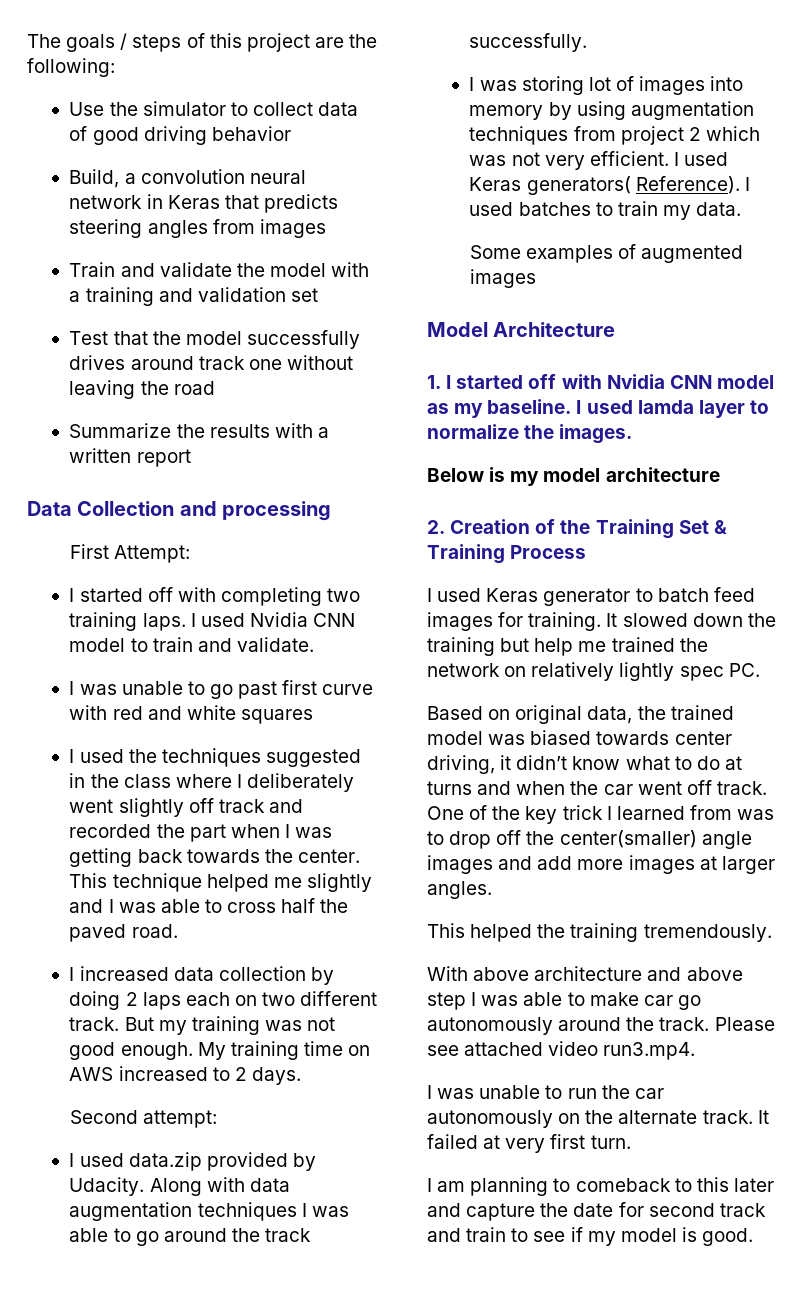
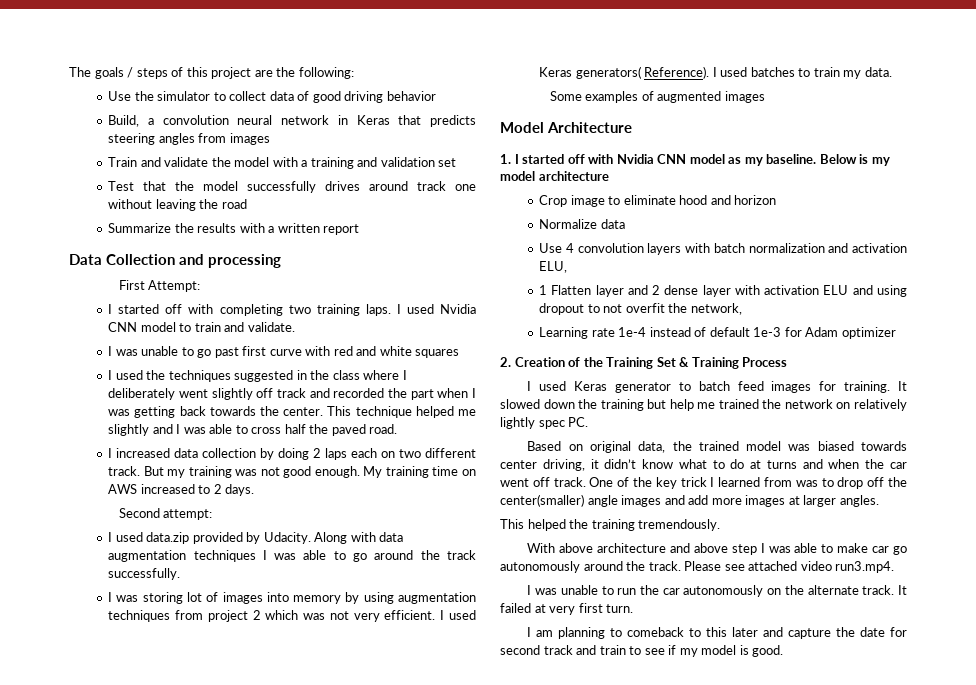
[576,400,769,418] [427,424,633,444] I used lamda layer to normalize the images. // -> (817, 159) none
(720, 474) none -> [539,195,777,207] [539,219,625,229] [539,243,907,255] [539,261,568,273] [539,285,907,297] [539,303,742,315] [539,327,896,339] // Crop image to eliminate hood and horizon // Normalize data // Use 4 convolution layers with batch normalization and activation ELU, // 1 Flatten layer and 2 dense layer with activation ELU and using dropout to not overfit the network, // Learning rate 1e-4 instead of default 1e-3 for Adam optimizer

